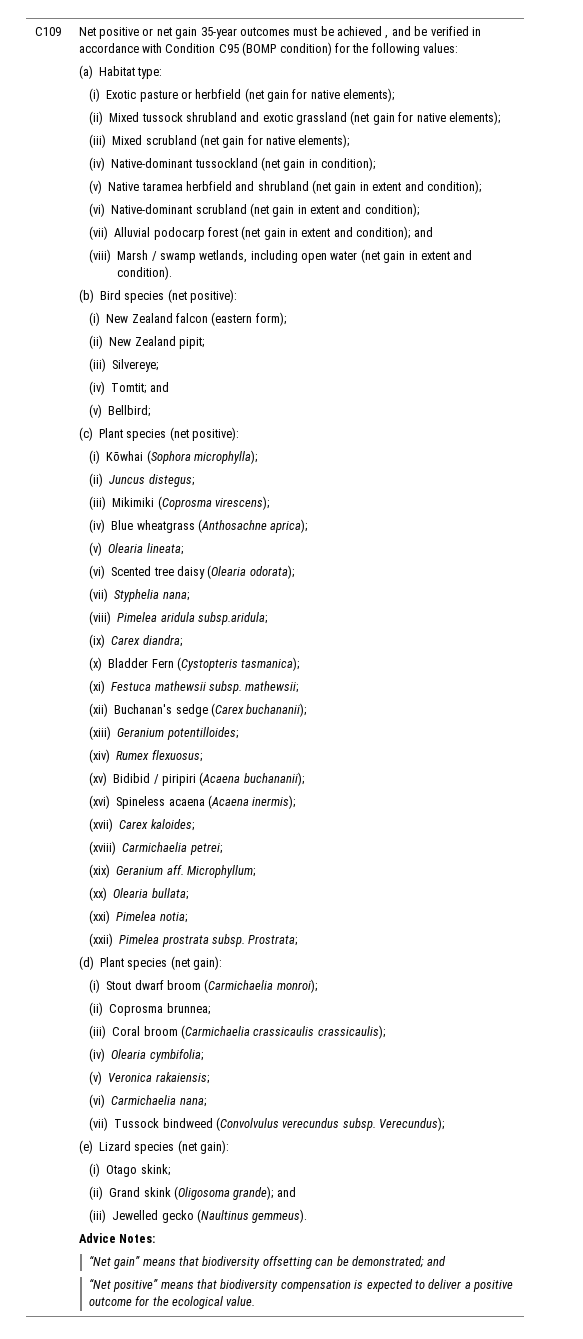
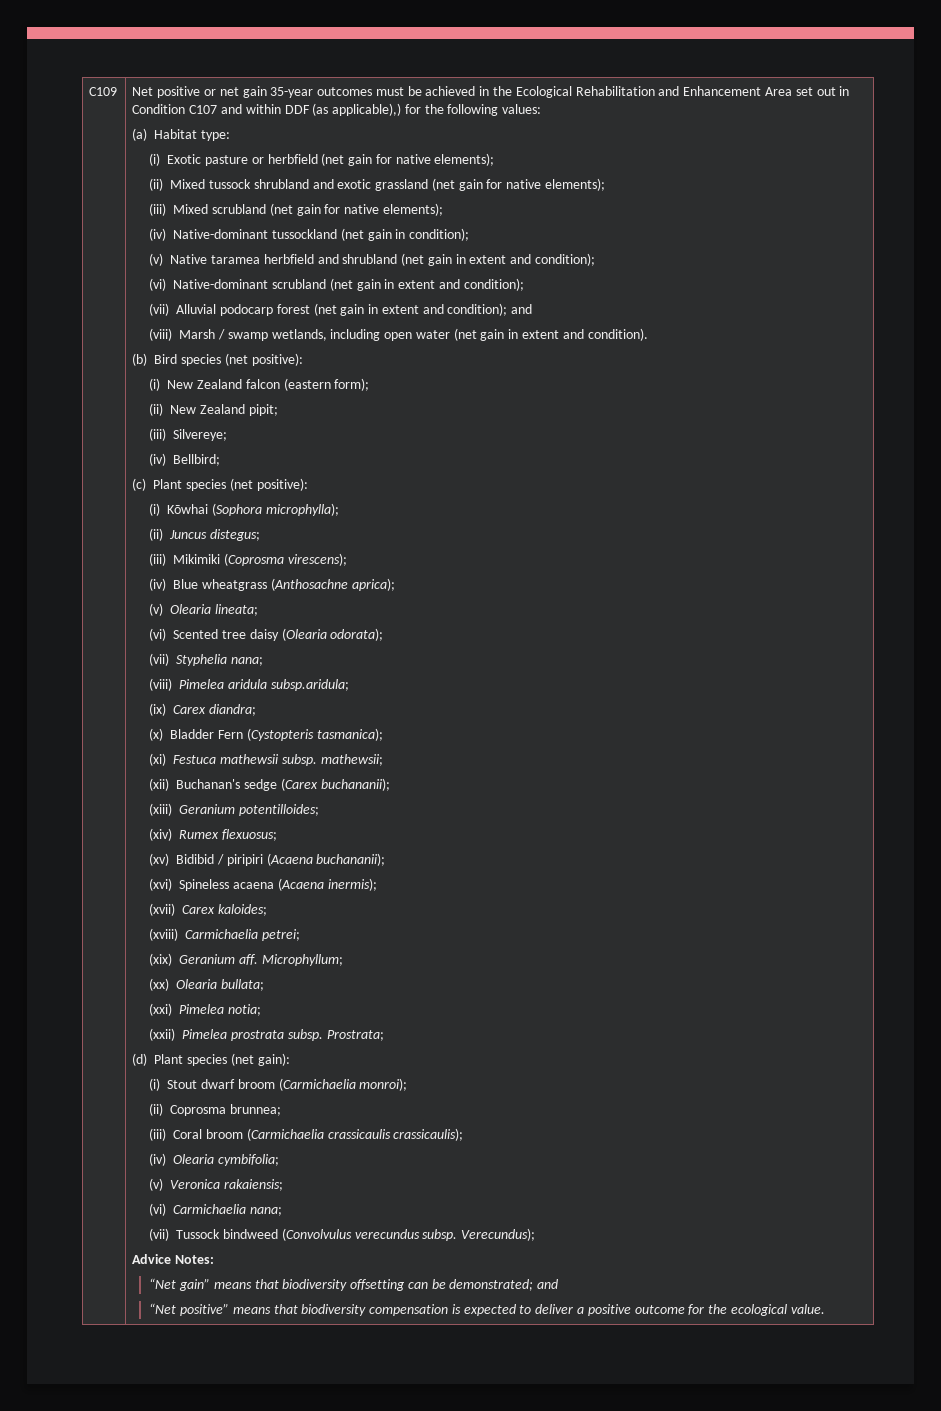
[385,26,481,39] [78,42,332,56] , and be verified in accordance with Condition C95 (BOMP condition) -> [479,86,850,98] [132,103,402,116] in the Ecological Rehabilitation and Enhancement Area set out in Condition C107 and within DDF (as applicable),)
[111,382,169,394] [88,404,102,418] Tomtit; and // (v) -> (167, 459) none
[78,1140,230,1154] [88,1163,170,1177] [88,1186,296,1200] [88,1209,308,1223] // (e) Lizard species (net gain): // (i) Otago skink; // (ii) Grand skink (Oligosoma grande); and // (iii) Jewelled gecko (Naultinus gemmeus). -> (536, 1234) none

